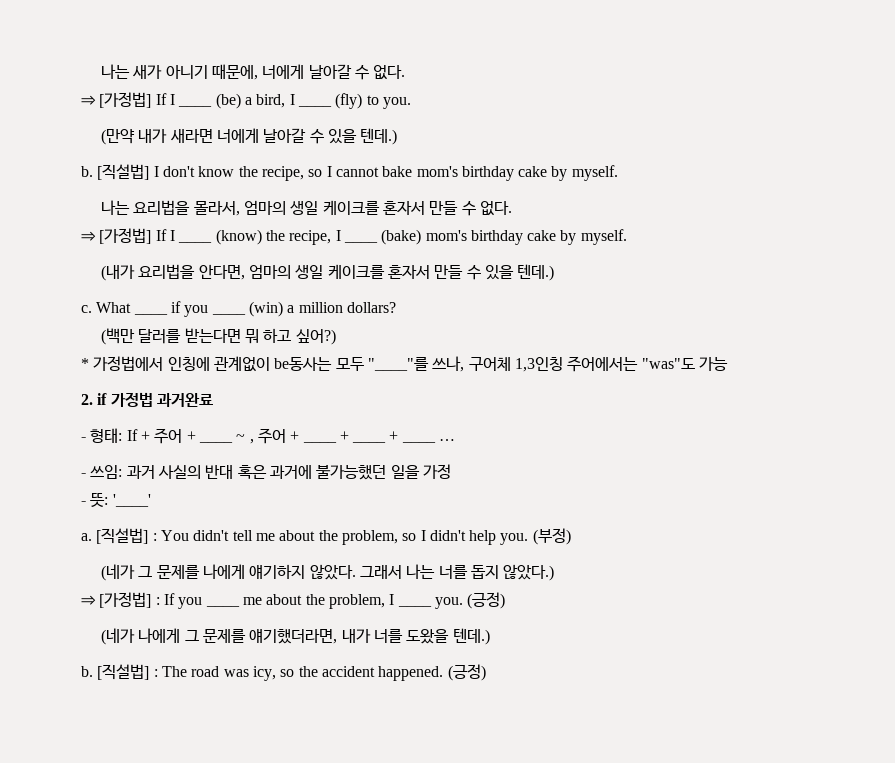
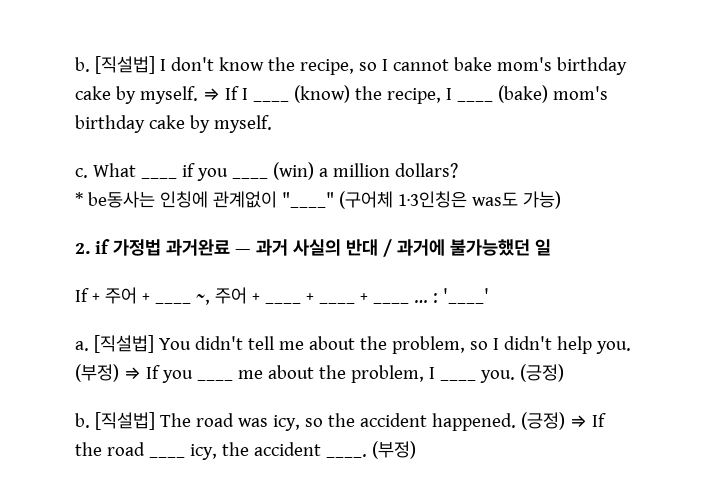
[101,64,406,80] [81,92,175,108] [178,93,295,109] [297,93,411,109] [101,128,398,145] 나는 새가 아니기 때문에, 너에게 날아갈 수 없다. // ⇒ [가정법] If I ____ (be) a bird, I ____ (fly) to you. // (만약 내가 새라면 너에게 날아갈 수 있을 텐데.) // -> (75, 64) none
[101,200,512,216] [81,228,152,244] // 나는 요리법을 몰라서, 엄마의 생일 케이크를 혼자서 만들 수 없다. // ⇒ [가정법] -> [202,88,220,101] ⇒
[101,264,555,281] // (내가 요리법을 안다면, 엄마의 생일 케이크를 혼자서 만들 수 있을 텐데.) -> (272, 124) none
[101,328,336,345] // (백만 달러를 받는다면 뭐 하고 싶어?) -> (458, 170) none
[93,356,164,371] 가정법에서 -> [87,191,155,208] be동사는
[274,356,728,372] [81,392,213,407] [81,428,123,443] be동사는 모두 "____"를 쓰나, 구어체 1,3인칭 주어에서는 "was"도 가능 // 2. if 가정법 과거완료 // - 형태: -> [281,191,561,209] [75,239,551,257] "____" (구어체 1·3인칭은 was도 가능) // 2. if 가정법 과거완료 — 과거 사실의 반대 / 과거에 불가능했던 일 //
[236,434,254,444] ~ , -> [195,294,210,305] ~,
[81,464,451,480] [81,493,109,507] // - 쓰임: 과거 사실의 반대 혹은 과거에 불가능했던 일을 가정 // - 뜻: -> [432,293,438,303] :
[152,533,157,541] : -> (154, 344) none
[101,564,555,581] [81,592,160,608] // (네가 그 문제를 나에게 얘기하지 않았다. 그래서 나는 너를 돕지 않았다.) // ⇒ [가정법] : -> [123,367,141,380] ⇒
[101,628,490,645] [81,664,158,680] // (네가 나에게 그 문제를 얘기했더라면, 내가 너를 도왔을 텐데.) // b. [직설법] : -> [75,412,155,430] // b. [직설법]
(486, 672) none -> [569,413,606,428] [75,442,145,456] [148,441,416,460] ⇒ If the road ____ icy, the accident ____. (부정)

